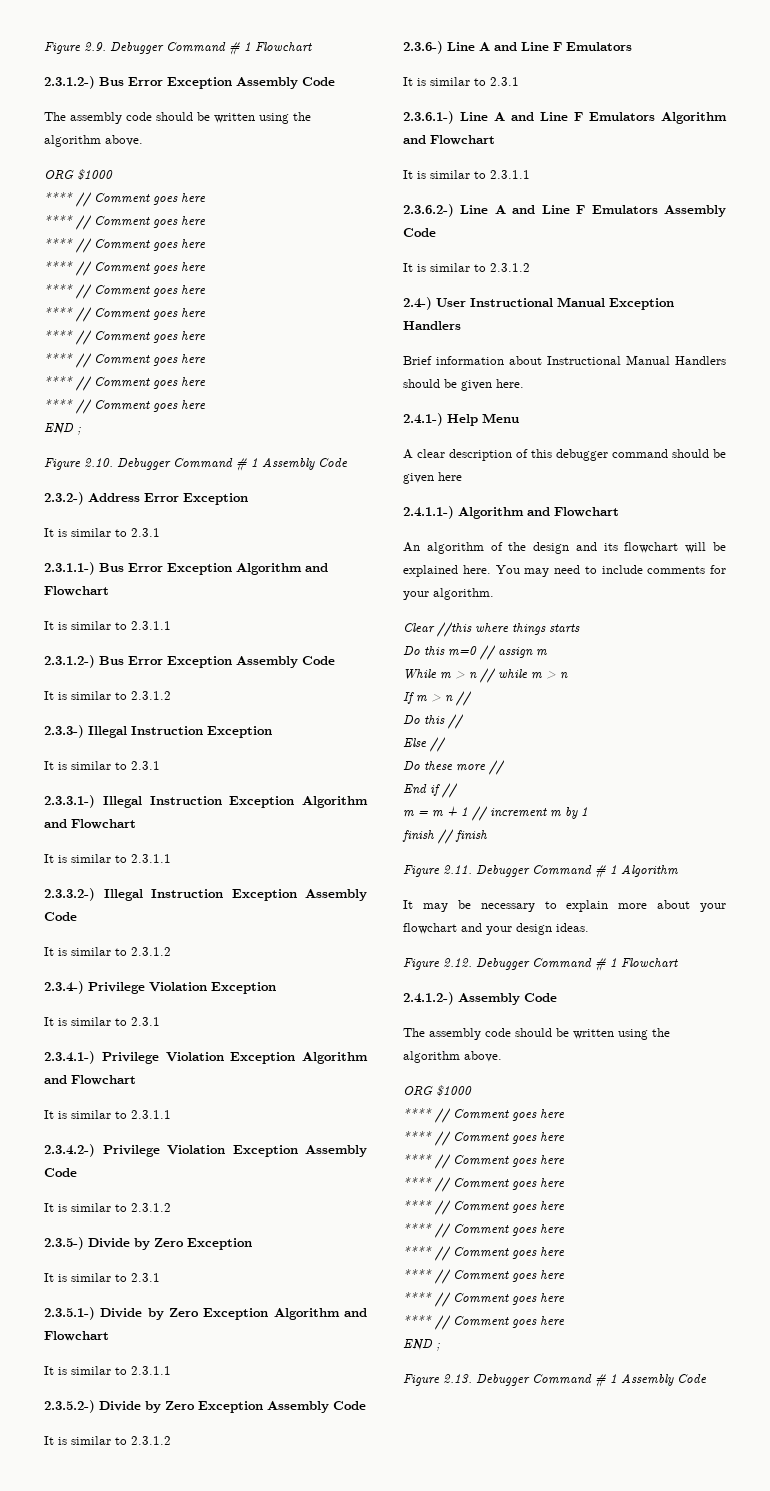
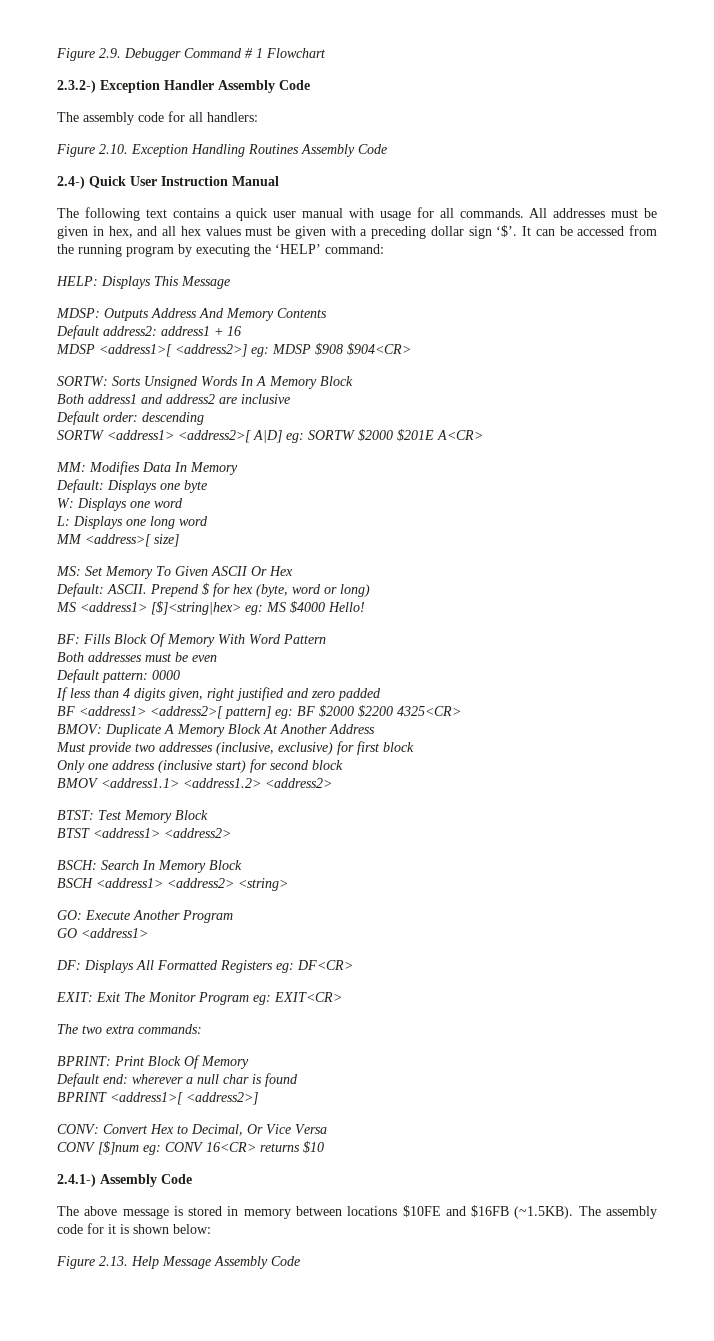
[44,76,335,89] [44,112,311,124] [44,135,143,147] [44,169,113,180] [44,192,206,207] [44,215,206,230] [44,238,206,253] [44,261,206,276] [44,284,206,299] [44,307,206,322] [44,330,206,345] [44,353,206,368] [44,376,206,391] [44,399,206,414] [44,423,81,435] [44,457,348,471] [44,492,248,505] [44,528,160,537] [44,562,328,575] [44,586,109,596] [44,621,171,630] [44,655,335,668] [44,691,171,700] [44,725,272,738] [44,761,160,770] [44,795,368,808] [44,819,136,829] [44,854,171,863] [44,888,367,901] [44,912,77,921] [44,947,171,956] [44,981,276,994] [44,1017,160,1026] [44,1051,368,1064] [44,1075,136,1085] [44,1110,171,1119] [44,1144,367,1157] [44,1168,77,1177] [44,1203,171,1212] [44,1237,252,1250] [44,1273,160,1282] [44,1307,367,1320] [44,1331,109,1341] [44,1366,171,1375] [44,1400,366,1413] [44,1436,171,1445] [403,41,632,54] [403,77,519,86] [403,111,727,124] [403,135,495,145] [403,170,530,179] [403,204,726,217] [403,228,436,237] [403,263,530,272] [403,297,674,310] [403,321,461,330] [403,355,726,365] [403,379,524,391] [403,413,519,426] [403,449,726,461] [403,472,462,484] [403,506,619,519] [403,542,726,554] [403,565,726,577] [403,588,494,600] [403,622,580,637] [403,645,547,660] [403,668,568,683] [403,691,472,706] [403,714,464,729] [403,737,446,752] [403,760,505,775] [403,783,458,798] [403,805,588,821] [402,829,487,844] [403,864,678,878] [403,900,726,912] [403,923,589,935] [403,958,678,971] [403,992,557,1005] [403,1028,670,1040] [403,1051,502,1063] [403,1085,472,1096] [403,1108,565,1123] [403,1131,565,1146] [403,1154,565,1169] [403,1177,565,1192] [403,1200,565,1215] [403,1223,565,1238] [403,1246,565,1261] [403,1269,565,1284] [403,1292,565,1307] [403,1315,565,1330] [403,1339,440,1351] [403,1374,617,1387] 2.3.1.2-) Bus Error Exception Assembly Code // The assembly code should be written using the algorithm above. // ORG $1000 // **** // Comment goes here // **** // Comment goes here // **** // Comment goes here // **** // Comment goes here // **** // Comment goes here // **** // Comment goes here // **** // Comment goes here // **** // Comment goes here // **** // Comment goes here // **** // Comment goes here // END ; // Figure 2.10. Debugger Command # 1 Assembly Code // 2.3.2-) Address Error Exception // It is similar to 2.3.1 // 2.3.1.1-) Bus Error Exception Algorithm and Flowchart // It is similar to 2.3.1.1 // 2.3.1.2-) Bus Error Exception Assembly Code // It is similar to 2.3.1.2 // 2.3.3-) Illegal Instruction Exception // It is similar to 2.3.1 // 2.3.3.1-) Illegal Instruction Exception Algorithm and Flowchart // It is similar to 2.3.1.1 // 2.3.3.2-) Illegal Instruction Exception Assembly Code // It is similar to 2.3.1.2 // 2.3.4-) Privilege Violation Exception // It is similar to 2.3.1 // 2.3.4.1-) Privilege Violation Exception Algorithm and Flowchart // It is similar to 2.3.1.1 // 2.3.4.2-) Privilege Violation Exception Assembly Code // It is similar to 2.3.1.2 // 2.3.5-) Divide by Zero Exception // It is similar to 2.3.1 // 2.3.5.1-) Divide by Zero Exception Algorithm and Flowchart // It is similar to 2.3.1.1 // 2.3.5.2-) Divide by Zero Exception Assembly Code // It is similar to 2.3.1.2 // 2.3.6-) Line A and Line F Emulators // It is similar to 2.3.1 // 2.3.6.1-) Line A and Line F Emulators Algorithm and Flowchart // It is similar to 2.3.1.1 // 2.3.6.2-) Line A and Line F Emulators Assembly Code // It is similar to 2.3.1.2 // 2.4-) User Instructional Manual Exception Handlers // Brief information about Instructional Manual Handlers should be given here. // 2.4.1-) Help Menu // A clear description of this debugger command should be given here // 2.4.1.1-) Algorithm and Flowchart // An algorithm of the design and its flowchart will be explained here. You may need to include comments for your algorithm. // Clear //this where things starts // Do this m=0 // assign m // While m > n // while m > n // If m > n // // Do this // // Else // // Do these more // // End if // // m = m + 1 // increment m by 1 // finish // finish // Figure 2.11. Debugger Command # 1 Algorithm // It may be necessary to explain more about your flowchart and your design ideas. // Figure 2.12. Debugger Command # 1 Flowchart // 2.4.1.2-) Assembly Code // The assembly code should be written using the algorithm above. // ORG $1000 // **** // Comment goes here // **** // Comment goes here // **** // Comment goes here // **** // Comment goes here // **** // Comment goes here // **** // Comment goes here // **** // Comment goes here // **** // Comment goes here // **** // Comment goes here // **** // Comment goes here // END ; // Figure 2.13. Debugger Command # 1 -> [57,80,310,93] [57,111,258,125] [56,144,387,157] [57,176,279,189] [57,207,657,221] [57,225,657,239] [57,244,384,257] [56,276,230,289] [56,308,327,321] [56,325,241,339] [56,343,411,357] [57,376,353,389] [57,394,290,404] [56,411,204,425] [57,429,483,443] [56,461,238,475] [56,479,207,493] [57,498,183,511] [56,516,208,529] [56,534,179,547] [56,566,293,579] [56,583,370,597] [56,601,365,615] [57,633,326,647] [57,652,217,662] [56,669,180,683] [56,687,381,701] [57,705,461,719] [57,724,375,737] [56,741,414,755] [57,759,343,773] [57,778,332,788] [57,810,208,823] [57,828,231,838] [57,860,242,873] [57,878,288,891] [57,910,233,923] [57,928,148,938] [56,960,353,973] [56,992,342,1005] [57,1024,202,1034] [57,1055,249,1069] [56,1073,298,1087] [57,1092,258,1105] [57,1124,327,1136] [57,1141,324,1155] [57,1174,192,1187] [57,1205,657,1219] [57,1223,211,1234] [56,1256,211,1269] 2.3.2-) Exception Handler Assembly Code // The assembly code for all handlers: // Figure 2.10. Exception Handling Routines Assembly Code // 2.4-) Quick User Instruction Manual // The following text contains a quick user manual with usage for all commands. All addresses must be given in hex, and all hex values must be given with a preceding dollar sign ‘$’. It can be accessed from the running program by executing the ‘HELP’ command: // HELP: Displays This Message // MDSP: Outputs Address And Memory Contents // Default address2: address1 + 16 // MDSP <address1>[ <address2>] eg: MDSP $908 $904<CR> // SORTW: Sorts Unsigned Words In A Memory Block // Both address1 and address2 are inclusive // Default order: descending // SORTW <address1> <address2>[ A|D] eg: SORTW $2000 $201E A<CR> // MM: Modifies Data In Memory // Default: Displays one byte // W: Displays one word // L: Displays one long word // MM <address>[ size] // MS: Set Memory To Given ASCII Or Hex // Default: ASCII. Prepend $ for hex (byte, word or long) // MS <address1> [$]<string|hex> eg: MS $4000 Hello! // BF: Fills Block Of Memory With Word Pattern // Both addresses must be even // Default pattern: 0000 // If less than 4 digits given, right justified and zero padded // BF <address1> <address2>[ pattern] eg: BF $2000 $2200 4325<CR> // BMOV: Duplicate A Memory Block At Another Address // Must provide two addresses (inclusive, exclusive) for first block // Only one address (inclusive start) for second block // BMOV <address1.1> <address1.2> <address2> // BTST: Test Memory Block // BTST <address1> <address2> // BSCH: Search In Memory Block // BSCH <address1> <address2> <string> // GO: Execute Another Program // GO <address1> // DF: Displays All Formatted Registers eg: DF<CR> // EXIT: Exit The Monitor Program eg: EXIT<CR> // The two extra commands: // BPRINT: Print Block Of Memory // Default end: wherever a null char is found // BPRINT <address1>[ <address2>] // CONV: Convert Hex to Decimal, Or Vice Versa // CONV [$]num eg: CONV 16<CR> returns $10 // 2.4.1-) Assembly Code // The above message is stored in memory between locations $10FE and $16FB (~1.5KB). The assembly code for it is shown below: // Figure 2.13. Help Message

